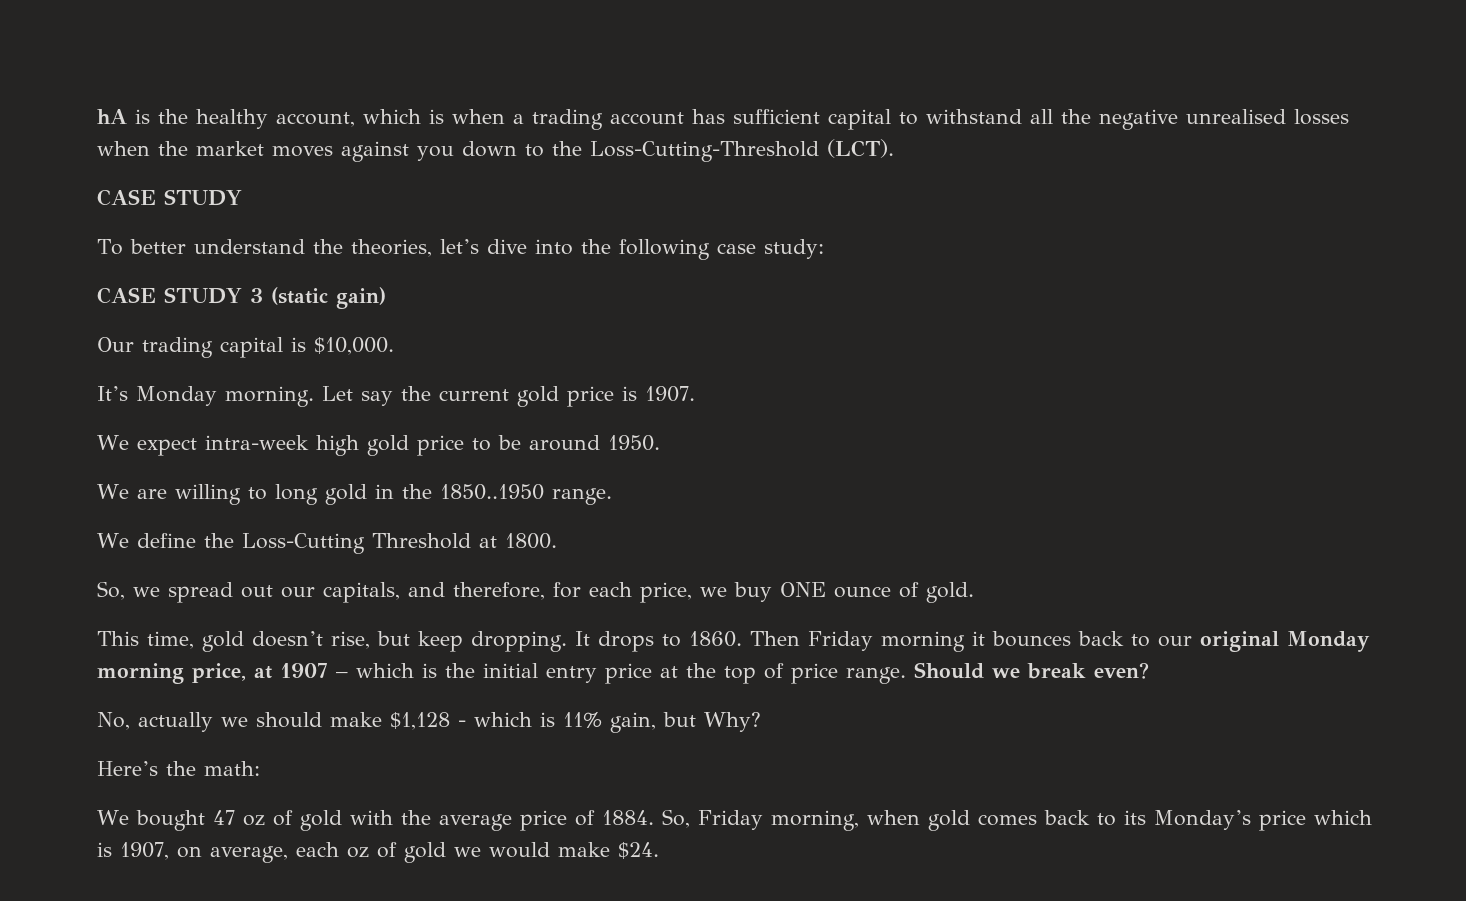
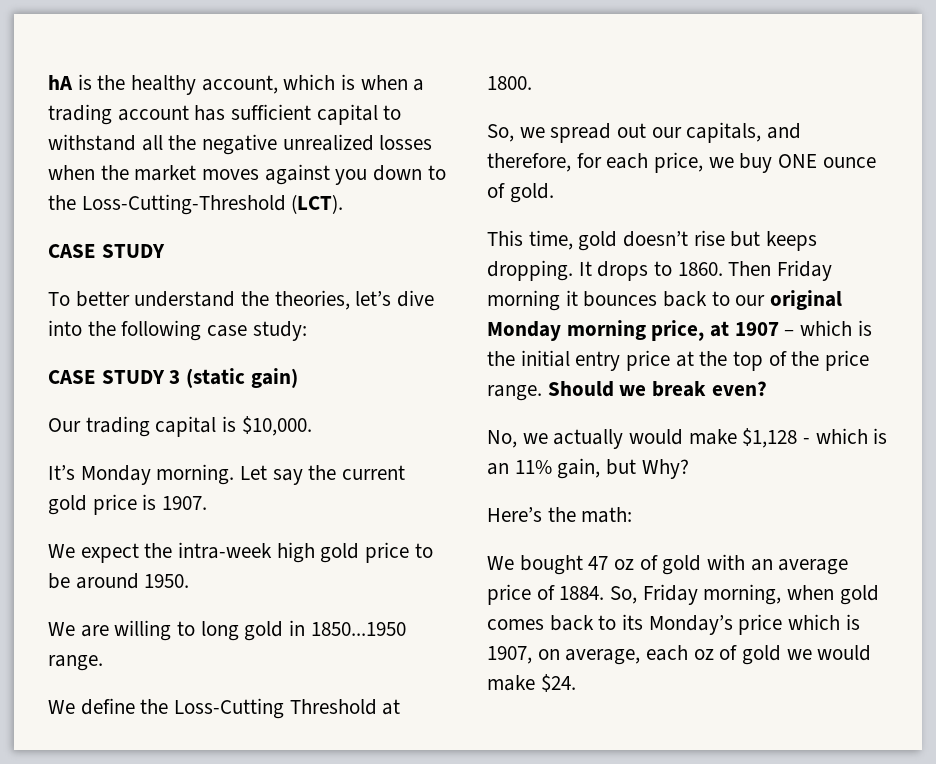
[1186,109,1286,124] unrealised -> [282,134,374,151] unrealized
(197, 447) none -> [144,543,173,558] the
[401,484,544,500] the 1850..1950 -> [310,622,406,636] 1850...1950
[331,631,463,652] rise, but keep -> [693,230,818,251] rise but keeps
(784, 671) none -> [791,351,820,366] the
[138,712,322,732] actually we should -> [522,429,684,449] we actually would
(555, 719) none -> [487,463,509,475] an
[400,810,431,825] the -> [750,559,773,571] an

